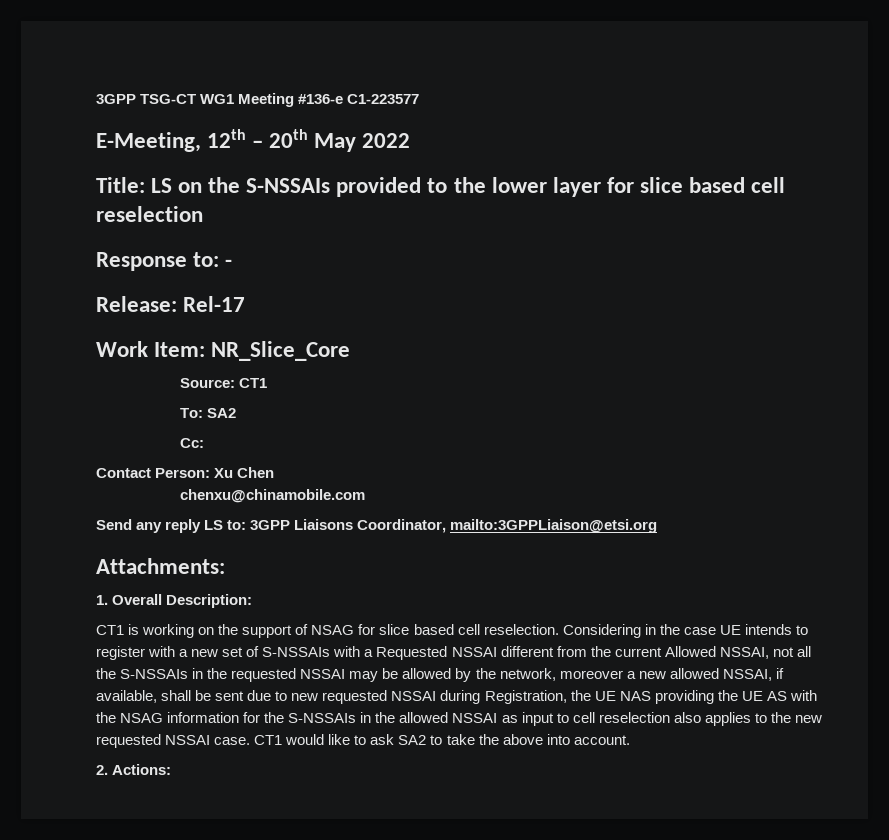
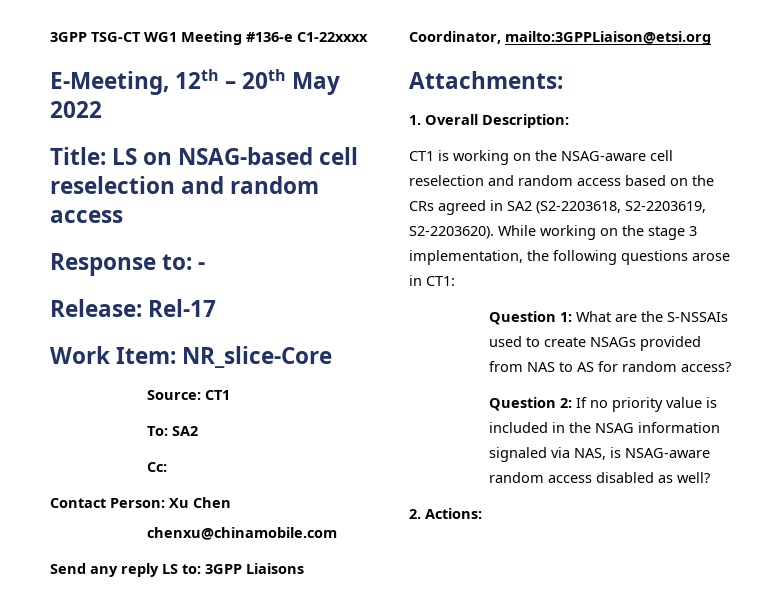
[347,94,420,104] C1-223577 -> [297,32,368,42] C1-22xxxx
[208,177,785,197] [96,206,203,222] the S-NSSAIs provided to the lower layer for slice based cell reselection -> [178,147,359,165] [50,176,320,194] [50,210,123,223] NSAG-based cell reselection and random access
[211,341,351,361] NR_Slice_Core -> [182,346,333,368] NR_slice-Core
[242,624,808,638] [96,646,811,660] [96,668,784,682] [96,690,817,704] [96,712,822,726] [96,734,630,748] support of NSAG for slice based cell reselection. Considering in the case UE intends to register with a new set of S-NSSAIs with a Requested NSSAI different from the current Allowed NSSAI, not all the S-NSSAIs in the requested NSSAI may be allowed by the network, moreover a new allowed NSSAI, if available, shall be sent due to new requested NSSAI during Registration, the UE NAS providing the UE AS with the NSAG information for the S-NSSAIs in the allowed NSSAI as input to cell reselection also applies to the new requested NSSAI case. CT1 would like to ask SA2 to take the above into account. -> [561,150,673,161] [409,175,714,186] [409,200,706,215] [409,225,697,240] [409,250,730,265] [409,275,455,286] [488,311,728,325] [488,336,701,351] [488,361,731,372] [488,397,717,412] [488,422,720,433] [488,447,710,462] [488,472,710,483] NSAG-aware cell reselection and random access based on the CRs agreed in SA2 (S2-2203618, S2-2203619, S2-2203620). While working on the stage 3 implementation, the following questions arose in CT1: // Question 1: What are the S-NSSAIs used to create NSAGs provided from NAS to AS for random access? // Question 2: If no priority value is included in the NSAG information signaled via NAS, is NSAG-aware random access disabled as well?

